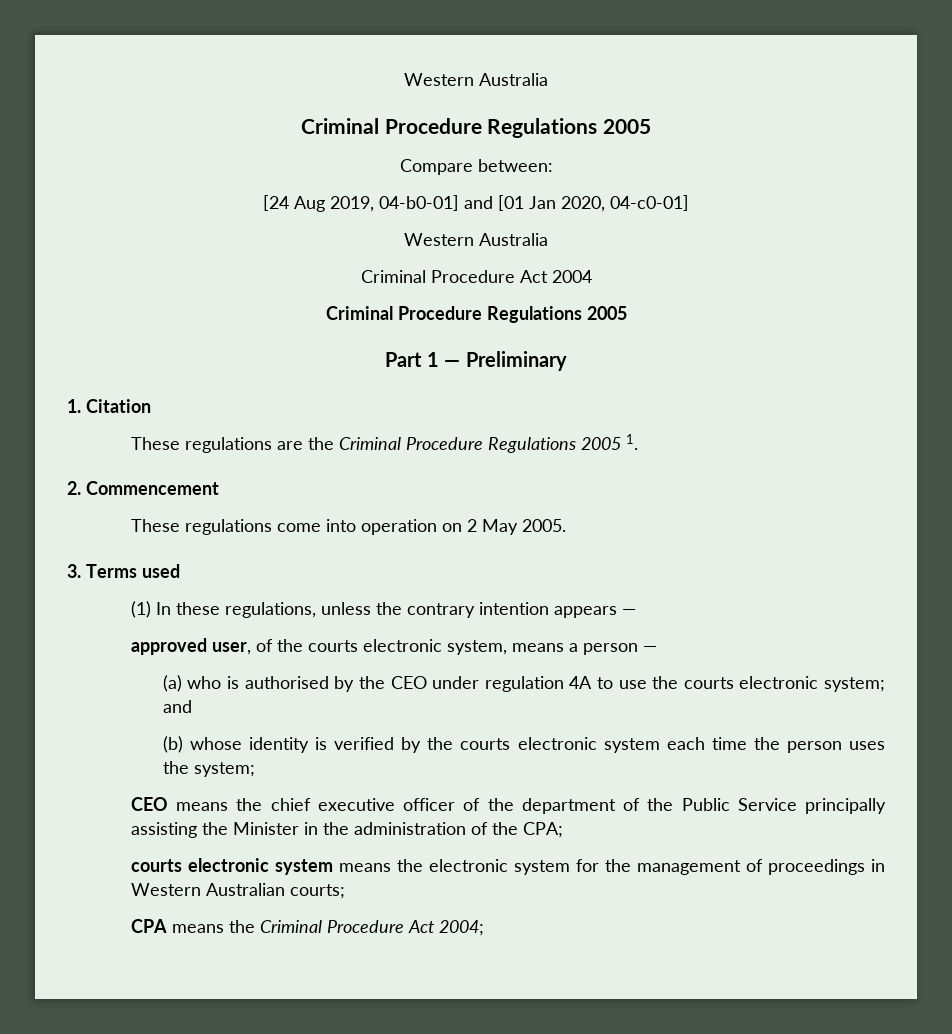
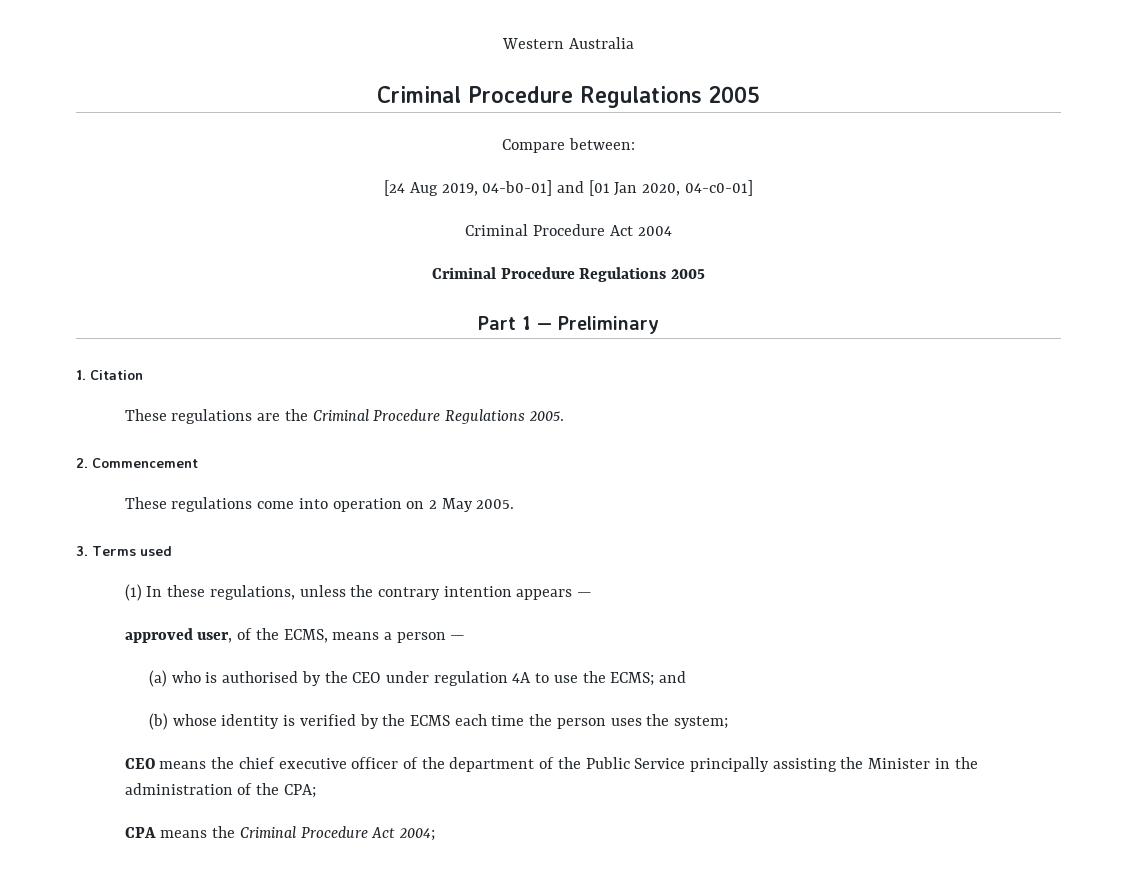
[404,233,548,246] // Western Australia -> (753, 188) none
[580,434,638,450] 2005 1. -> [528,411,564,422] 2005.
[307,639,507,655] courts electronic system, -> [283,629,328,643] ECMS,
[683,676,886,692] courts electronic system; -> [610,672,655,686] ECMS;
[460,737,660,753] courts electronic system -> [409,715,450,726] ECMS
[130,858,886,875] [130,883,345,899] // courts electronic system means the electronic system for the management of proceedings in Western Australian courts; -> (316, 791) none

